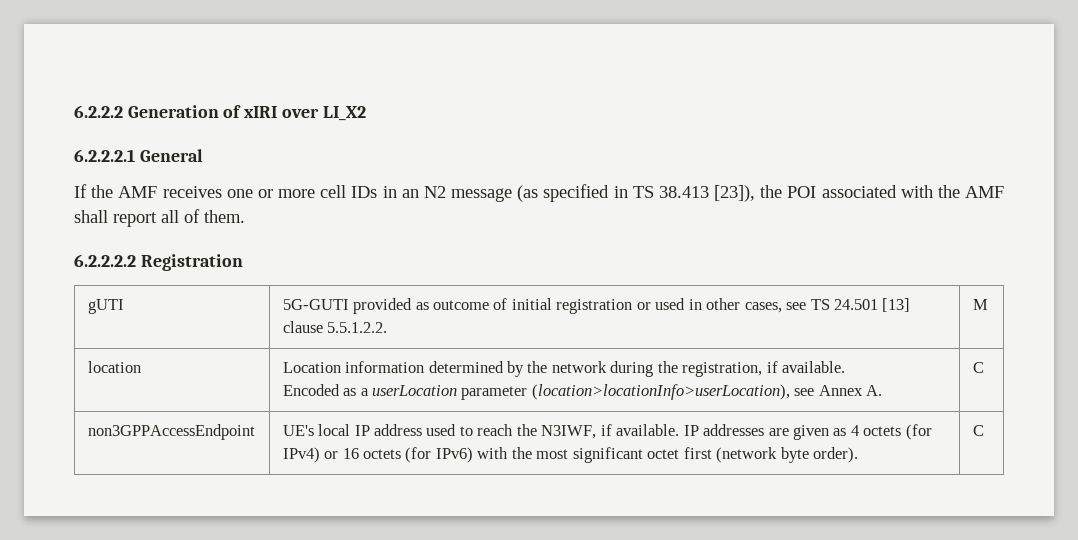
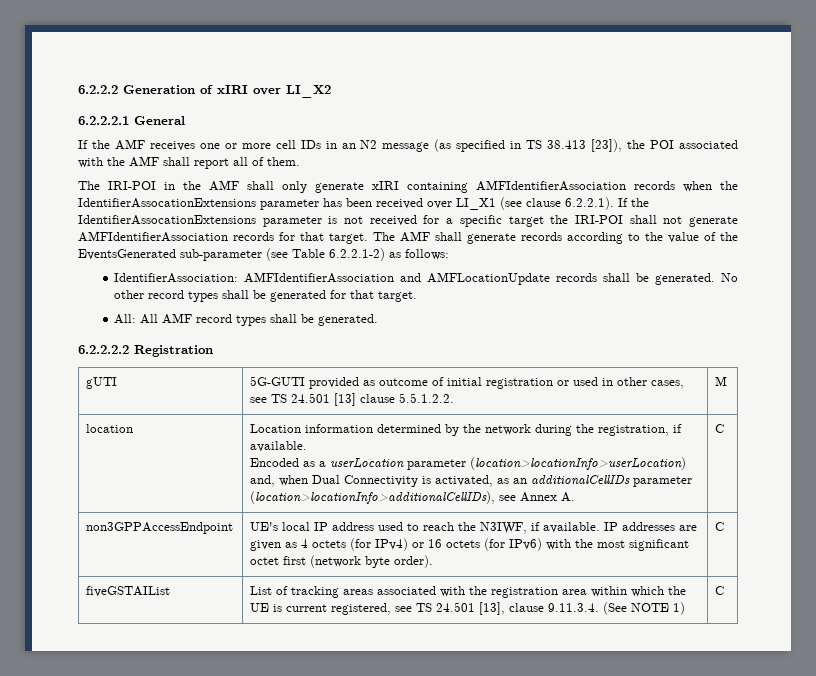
(245, 216) none -> [78,180,738,193] [78,197,649,210] [78,215,738,227] [78,231,738,244] [78,248,449,261] [114,272,738,285] [114,290,418,302] [114,313,379,326] // The IRI-POI in the AMF shall only generate xIRI containing AMFIdentifierAssociation records when the IdentifierAssocationExtensions parameter has been received over LI_X1 (see clause 6.2.2.1). If the IdentifierAssocationExtensions parameter is not received for a specific target the IRI-POI shall not generate AMFIdentifierAssociation records for that target. The AMF shall generate records according to the value of the EventsGenerated sub-parameter (see Table 6.2.2.1-2) as follows: // IdentifierAssociation: AMFIdentifierAssociation and AMFLocationUpdate records shall be generated. No other record types shall be generated for that target. // All: All AMF record types shall be generated.
[531,384,790,400] (location>locationInfo>userLocation), -> [470,457,687,470] [250,475,693,487] [250,491,496,504] (location>locationInfo>userLocation) and, when Dual Connectivity is activated, as an additionalCellIDs parameter (location>locationInfo>additionalCellIDs),
(984, 430) none -> [86,586,171,597] [250,586,687,598] [250,602,686,615] [715,586,725,595] // fiveGSTAIList | List of tracking areas associated with the registration area within which the UE is current registered, see TS 24.501 [13], clause 9.11.3.4. (See NOTE 1) | C

